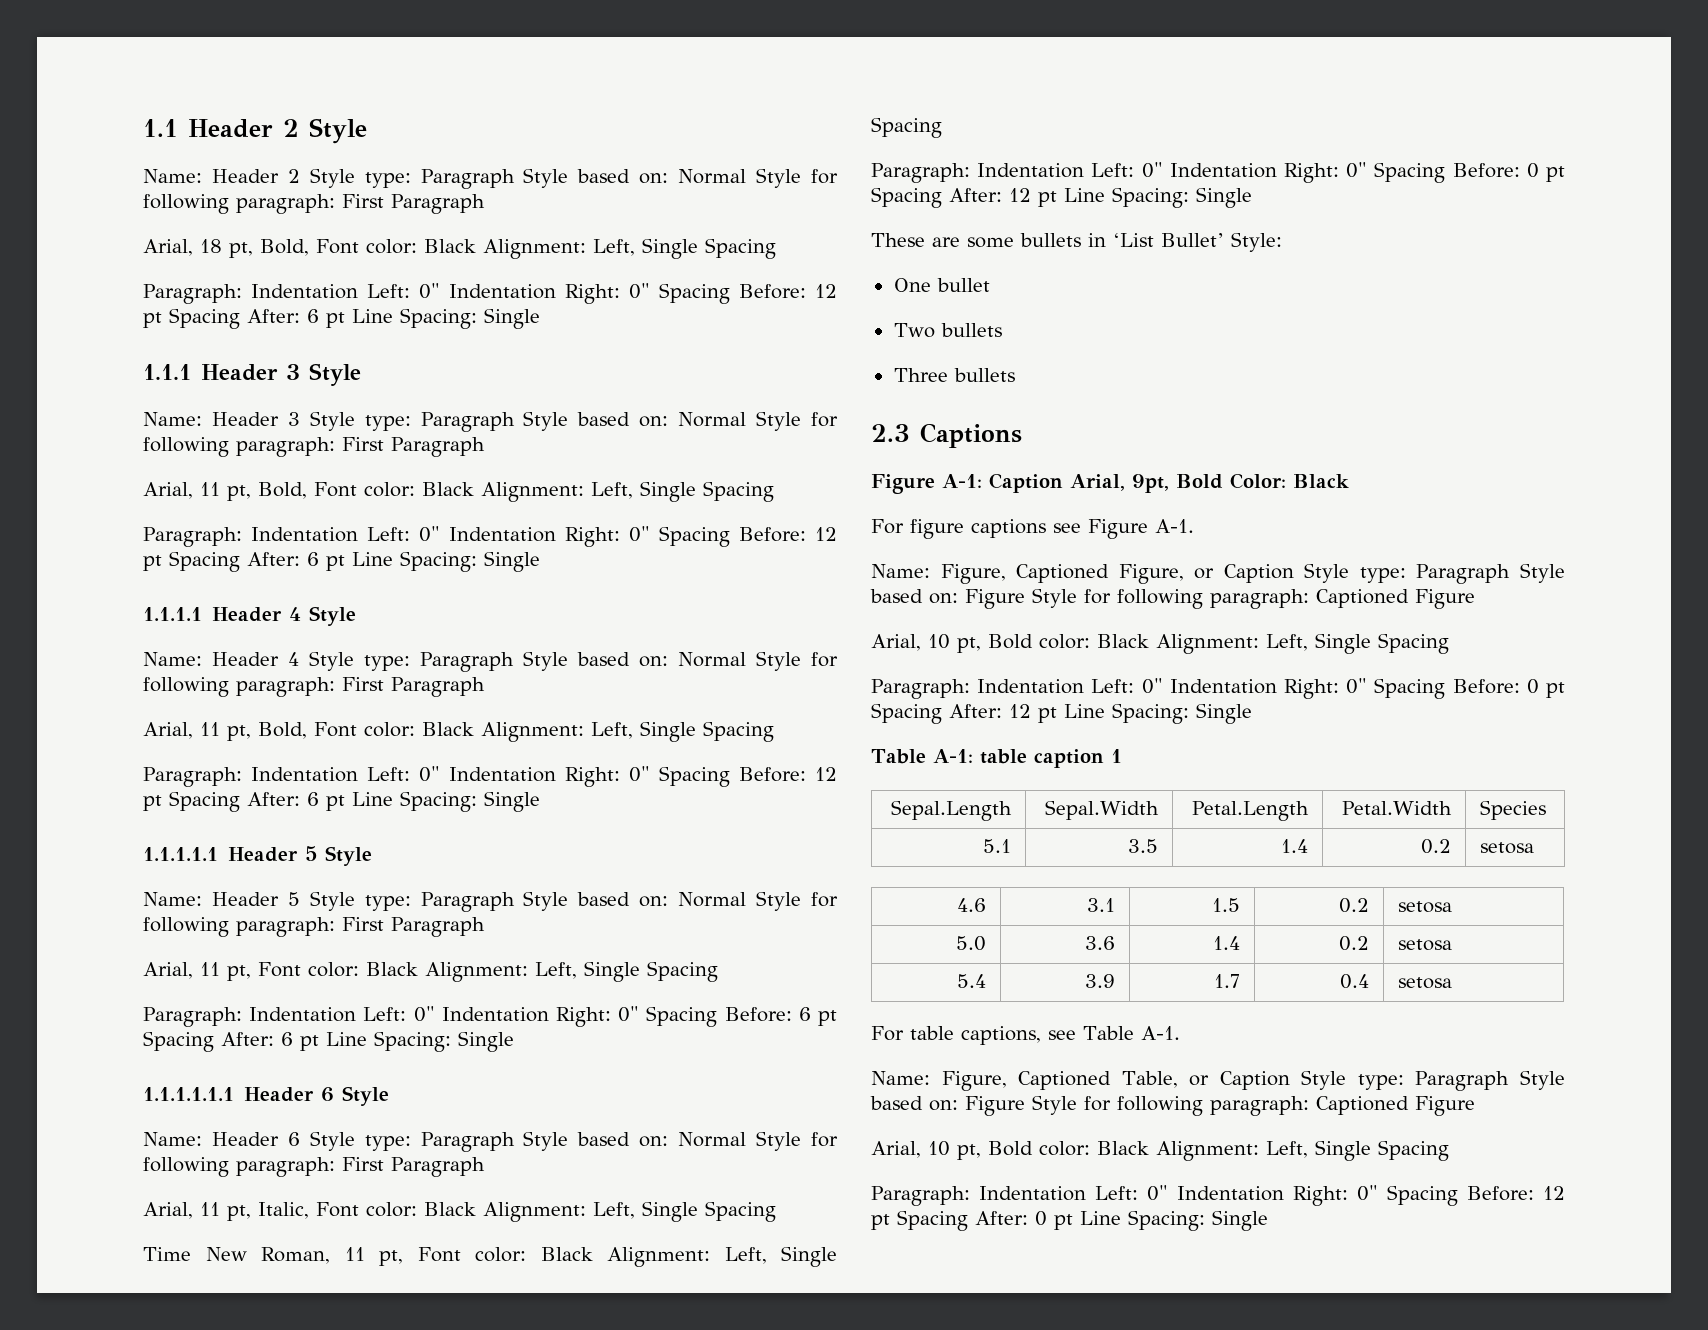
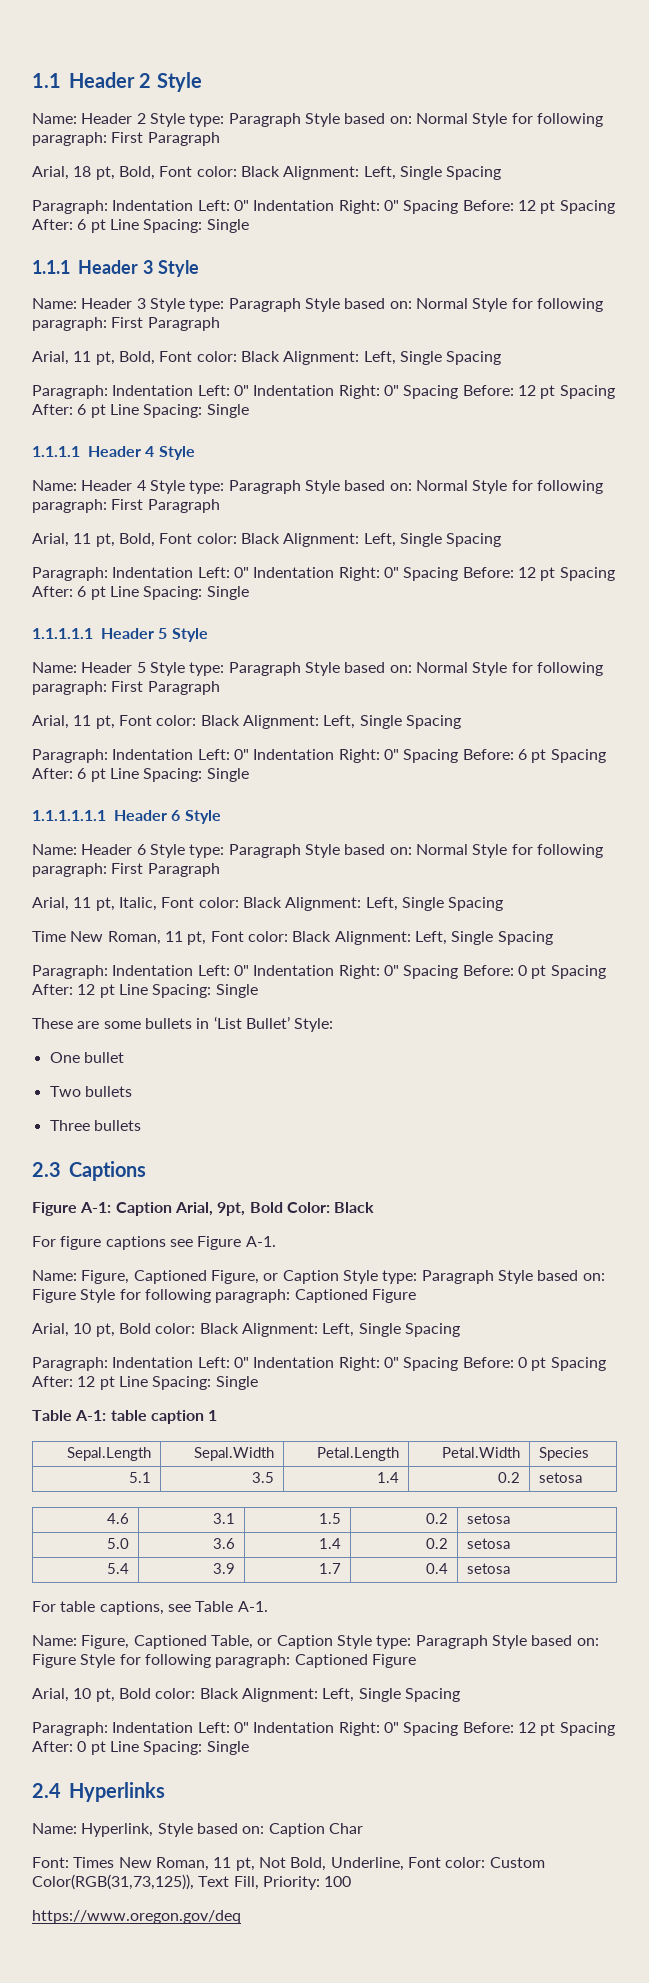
(1268, 1220) none -> [32,1782,165,1802] [32,1823,363,1837] [32,1857,545,1871] [32,1874,352,1890] [32,1910,241,1924] // 2.4 Hyperlinks // Name: Hyperlink, Style based on: Caption Char // Font: Times New Roman, 11 pt, Not Bold, Underline, Font color: Custom Color(RGB(31,73,125)), Text Fill, Priority: 100 // https://www.oregon.gov/deq

